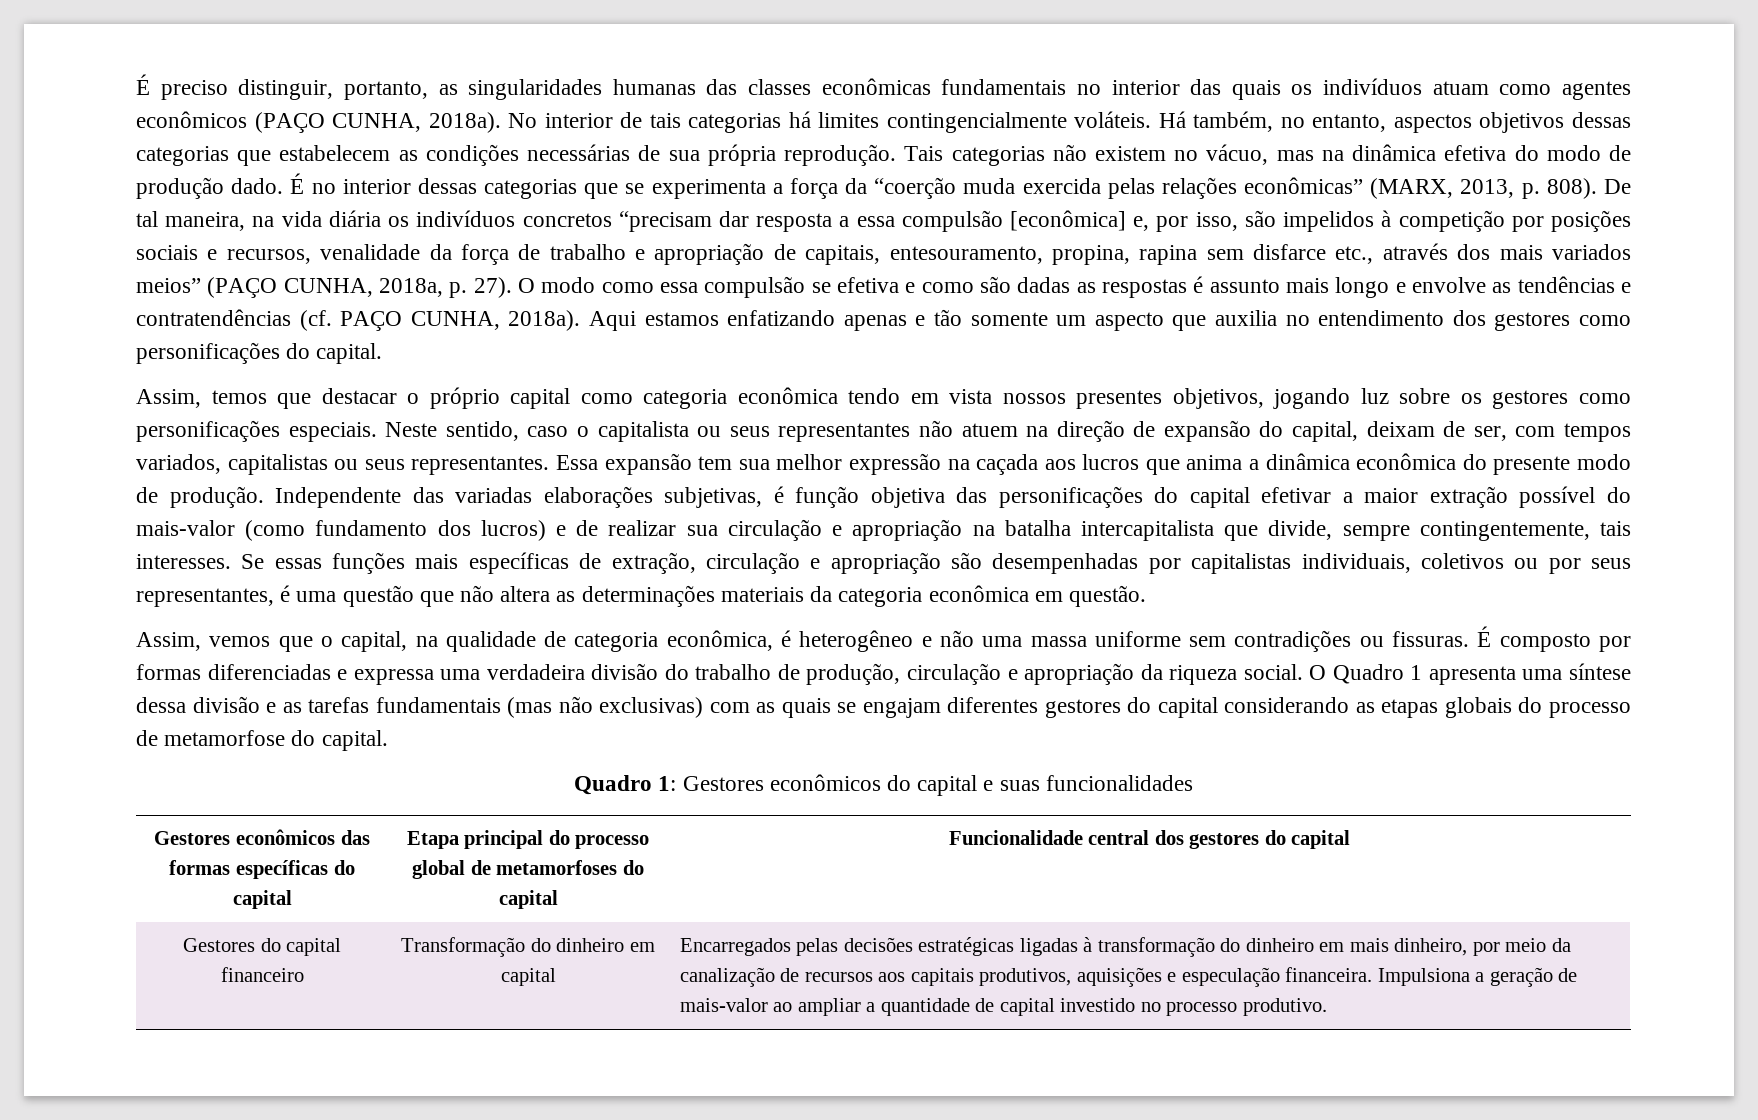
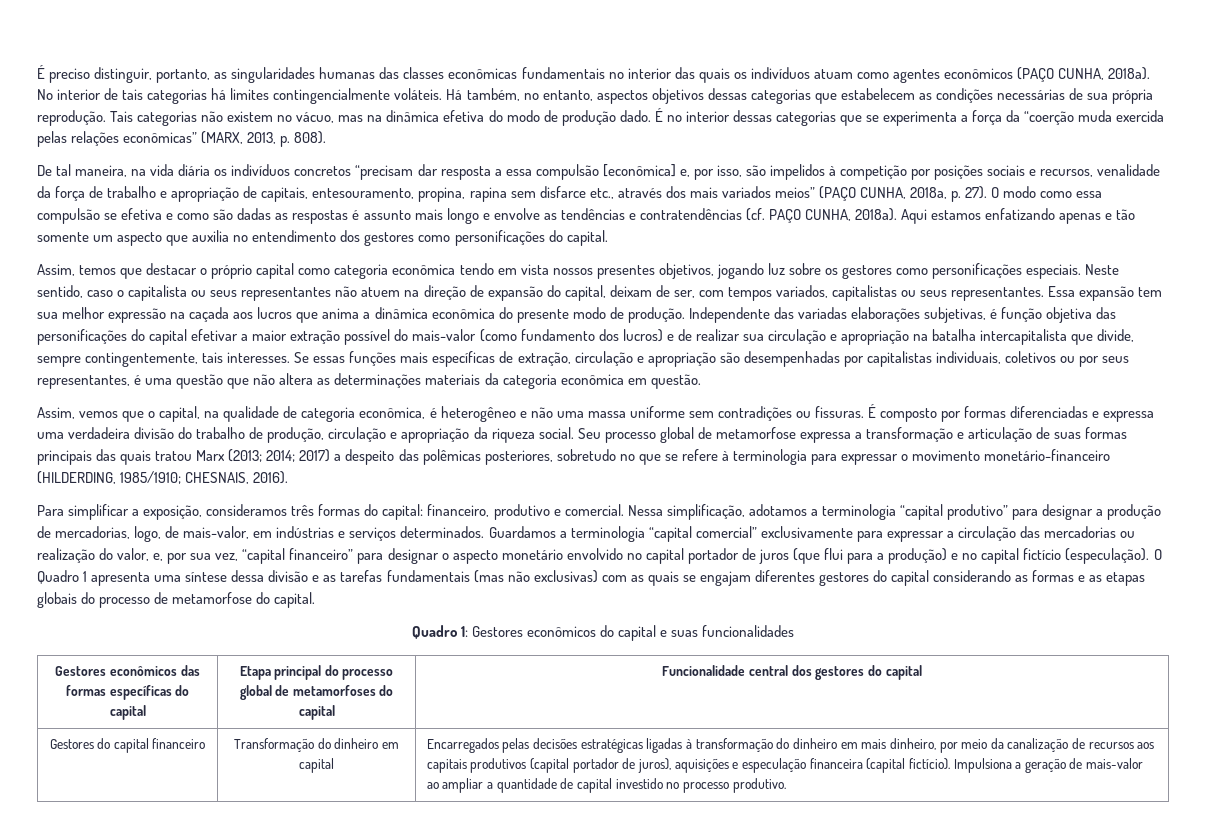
(1597, 188) none -> (327, 137) //
(1303, 672) none -> [577,427,1128,443] [37,449,1111,465] [37,471,289,484] [37,504,1162,520] [37,526,1136,542] [37,548,1150,564] Seu processo global de metamorfose expressa a transformação e articulação de suas formas principais das quais tratou Marx (2013; 2014; 2017) a despeito das polêmicas posteriores, sobretudo no que se refere à terminologia para expressar o movimento monetário-financeiro (HILDERDING, 1985/1910; CHESNAIS, 2016). // Para simplificar a exposição, consideramos três formas do capital: financeiro, produtivo e comercial. Nessa simplificação, adotamos a terminologia “capital produtivo” para designar a produção de mercadorias, logo, de mais-valor, em indústrias e serviços determinados. Guardamos a terminologia “capital comercial” exclusivamente para expressar a circulação das mercadorias ou realização do valor, e, por sua vez, “capital financeiro” para designar o aspecto monetário envolvido no capital portador de juros (que flui para a produção) e no capital fictício (especulação).
(1375, 707) none -> [1032,570,1103,582] formas e as
[979,967,1373,987] produtivos, aquisições e especulação financeira. -> [470,758,950,773] produtivos (capital portador de juros), aquisições e especulação financeira (capital fictício).

